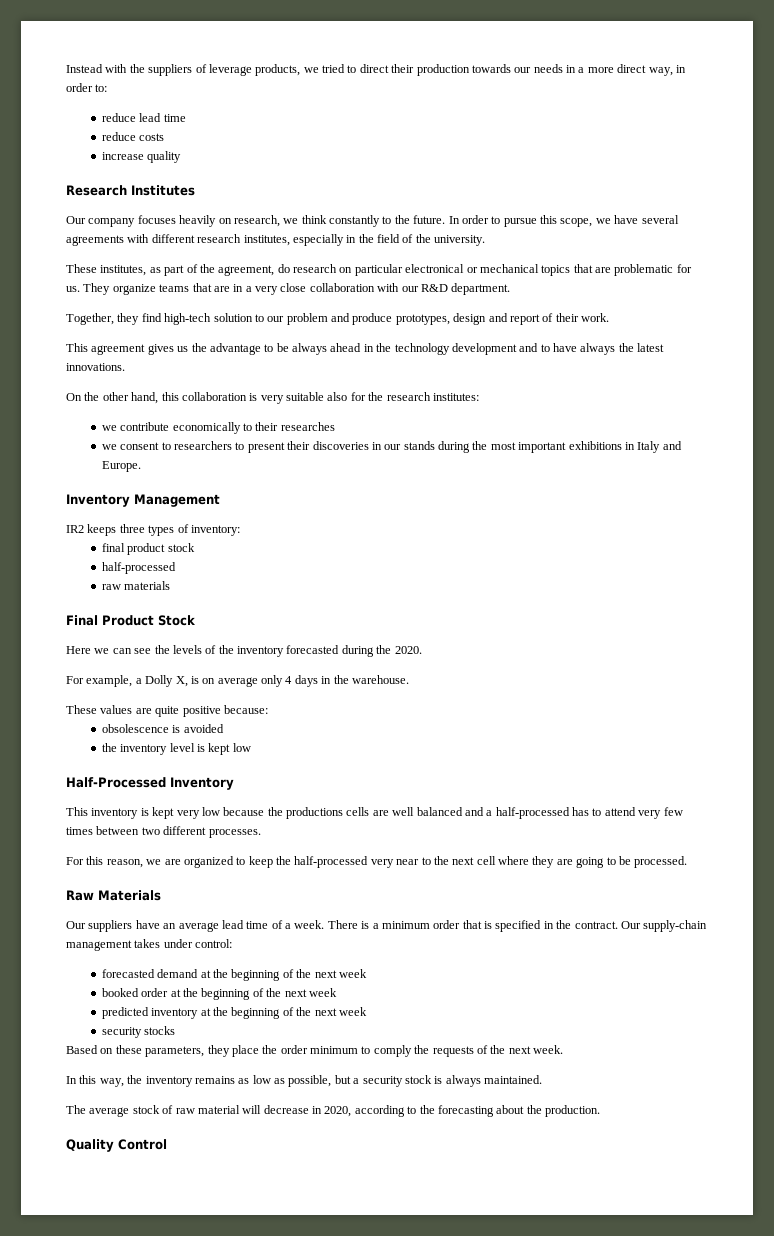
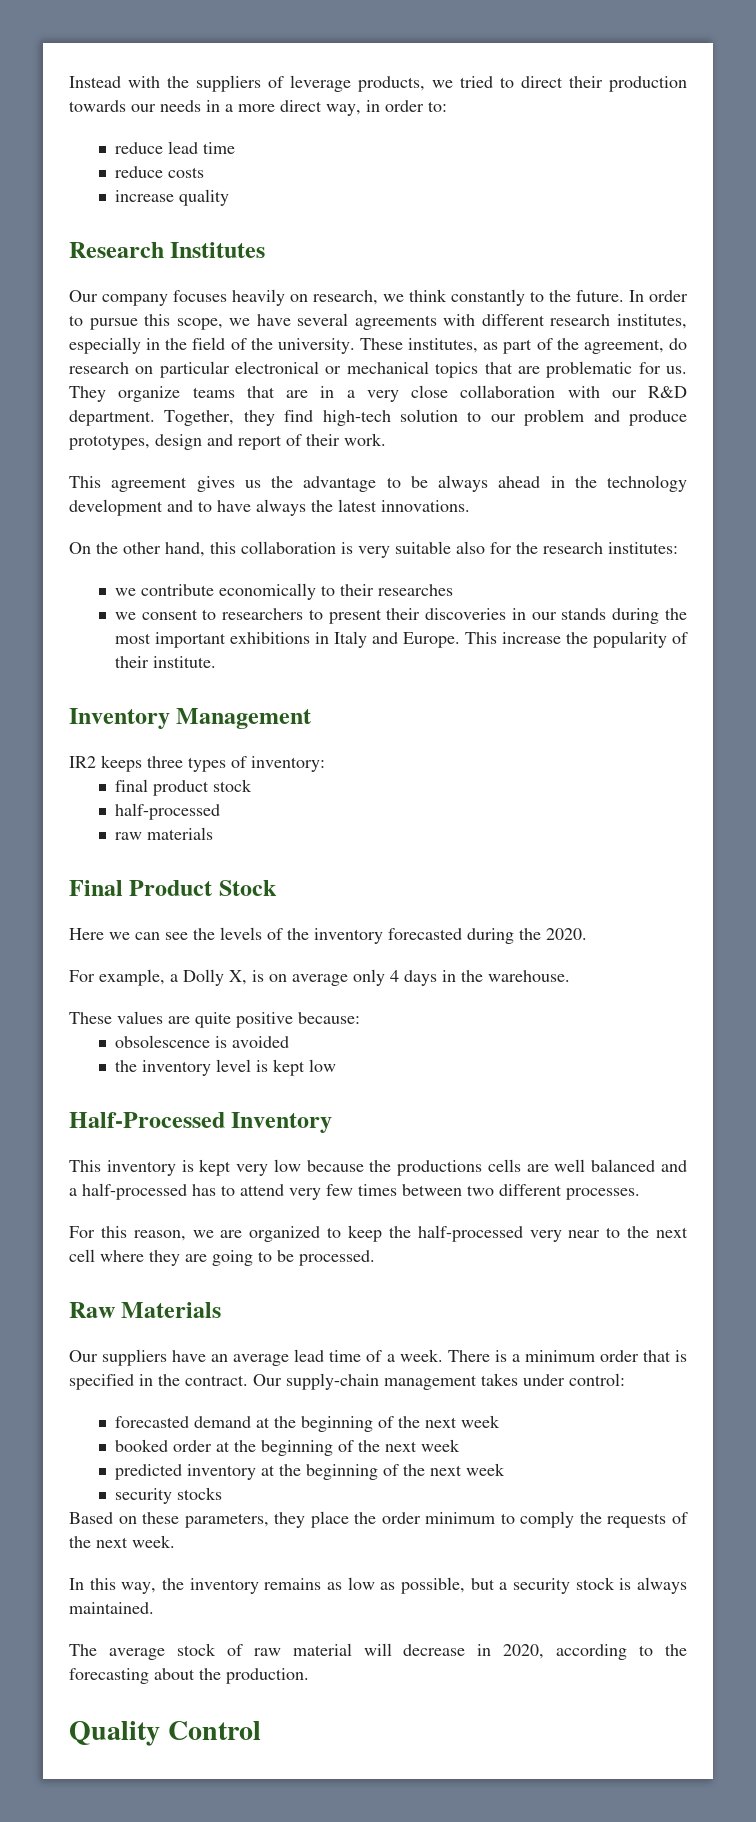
(486, 240) // -> (355, 346) none
(511, 289) // -> (155, 418) none
(141, 466) none -> [464,631,688,648] [114,656,216,668] This increase the popularity of their institute.

